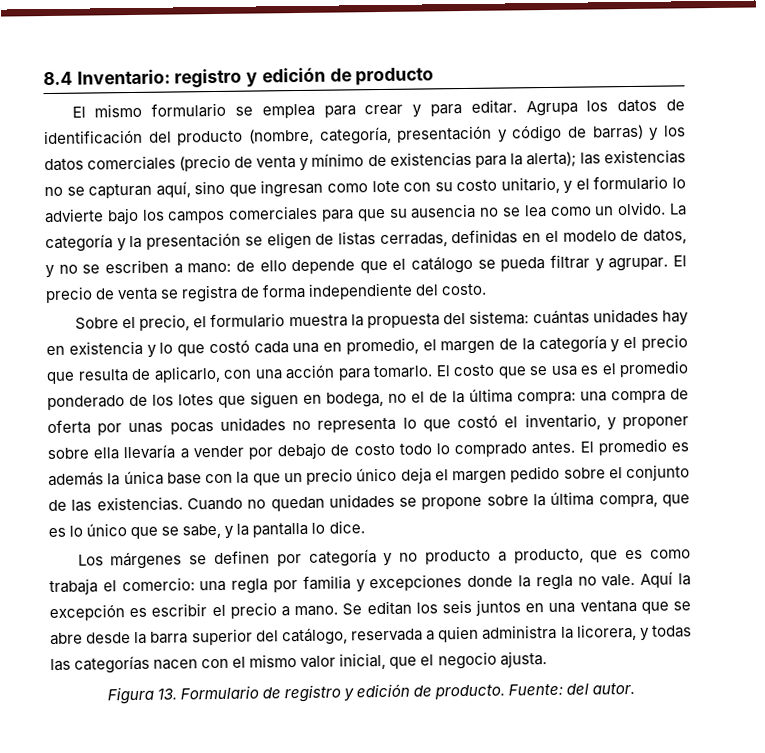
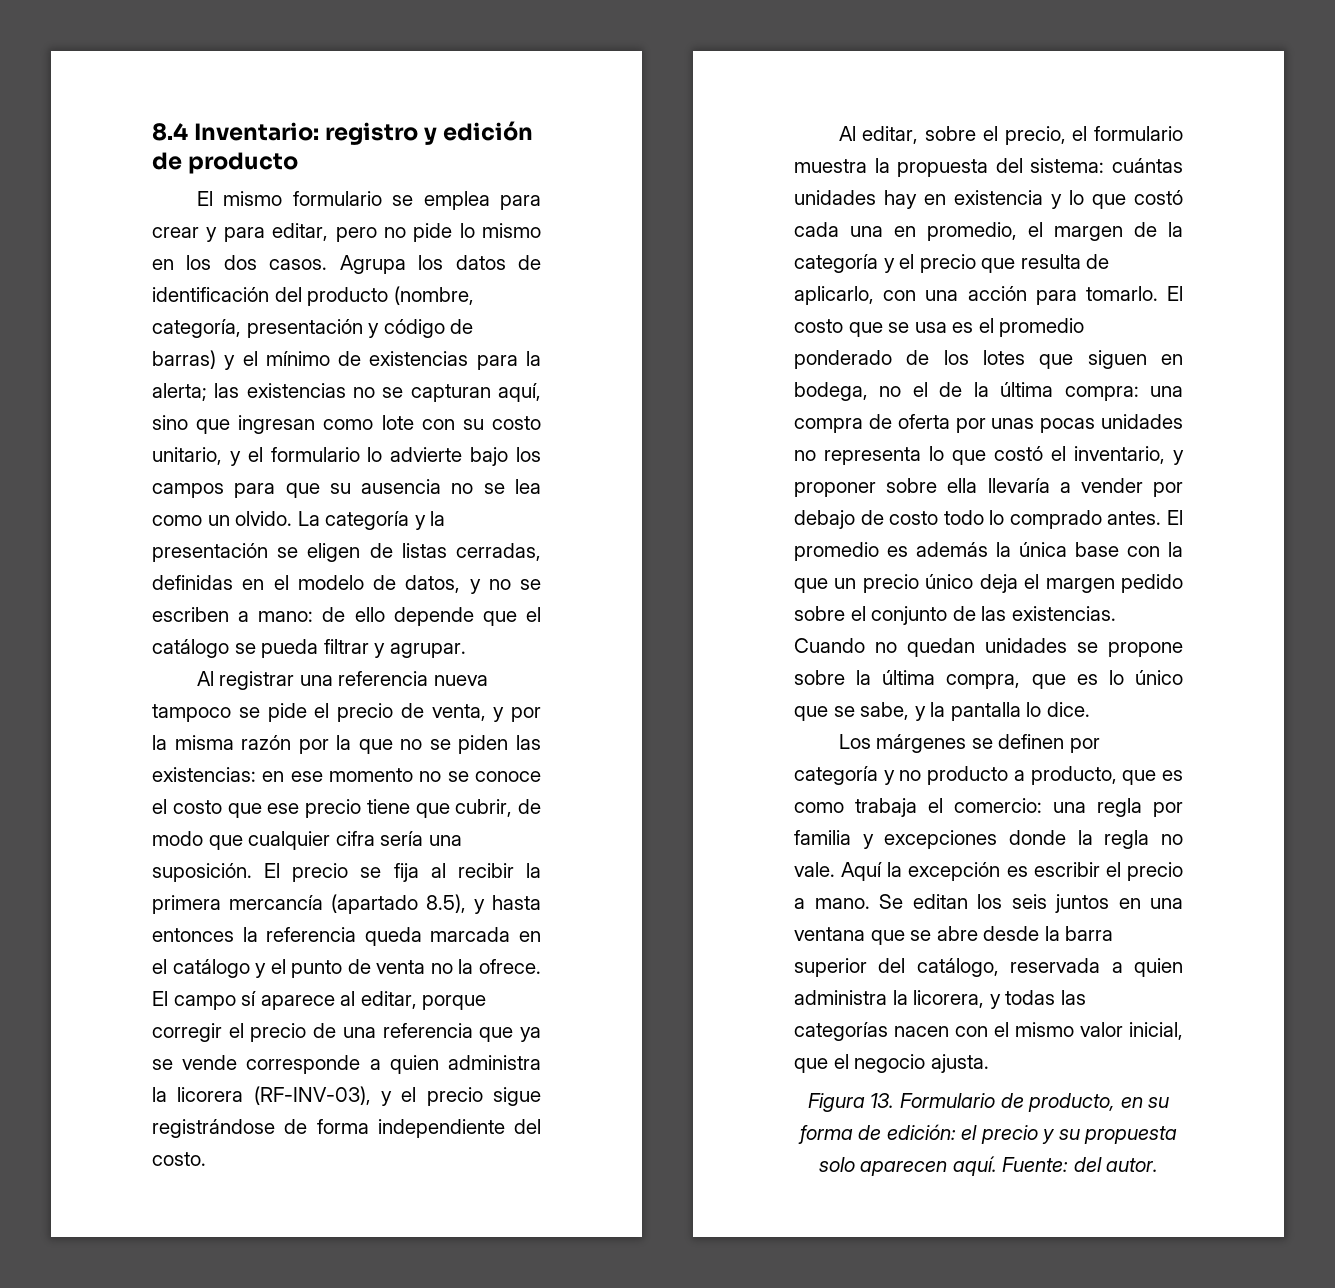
[470,99,517,114] editar. -> [272,223,541,242] [152,255,328,270] editar, pero no pide lo mismo en los dos casos.
[663,125,686,137] [44,154,310,172] los datos comerciales (precio de venta y -> [242,351,258,366] el
[525,151,577,168] alerta); -> [152,383,207,401] alerta;
[228,205,319,221] comerciales -> (224, 490) none
[672,255,687,267] [45,284,239,304] El precio de venta se registra -> [196,671,488,690] [152,703,541,722] [152,735,541,754] [152,767,541,782] [152,799,541,818] [152,831,462,850] [152,863,541,882] [152,894,541,914] [152,927,541,946] [152,959,541,978] [152,991,487,1010] [152,1023,541,1042] [152,1055,541,1074] [152,1086,541,1106] [152,1119,275,1138] // Al registrar una referencia nueva tampoco se pide el precio de venta, y por la misma razón por la que no se piden las existencias: en ese momento no se conoce el costo que ese precio tiene que cubrir, de modo que cualquier cifra sería una suposición. El precio se fija al recibir la primera mercancía (apartado 8.5), y hasta entonces la referencia queda marcada en el catálogo y el punto de venta no la ofrece. El campo sí aparece al editar, porque corregir el precio de una referencia que ya se vende corresponde a quien administra la licorera (RF-INV-03), y el precio sigue registrándose
[74,317,119,330] Sobre -> [838,126,977,144] Al editar, sobre
[283,683,506,703] registro y edición de producto. -> [1028,1093,1170,1112] [797,1124,1178,1144] [818,1156,997,1176] producto, en su forma de edición: el precio y su propuesta solo aparecen aquí.

